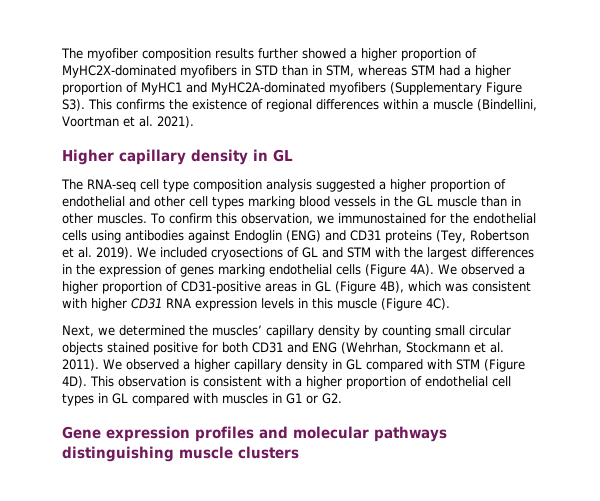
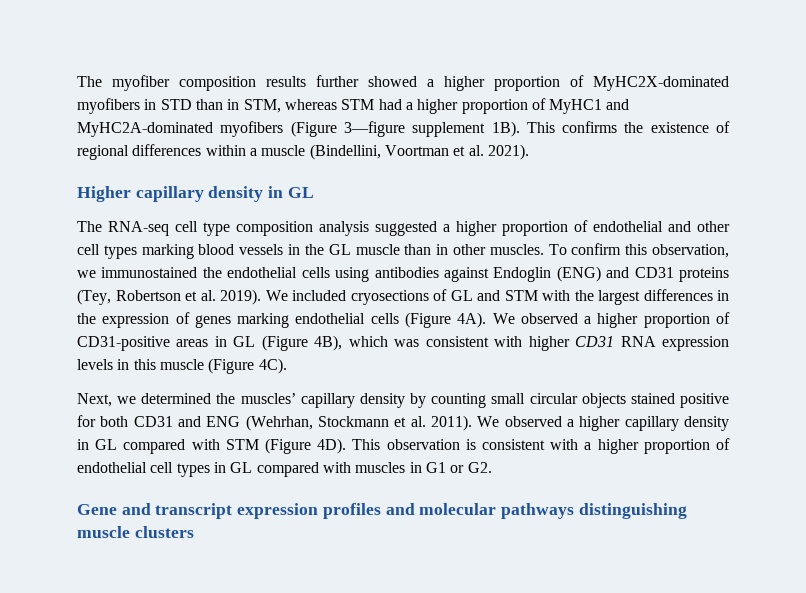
[390,82,522,95] [62,99,85,111] (Supplementary Figure S3). -> [290,121,520,137] (Figure 3—figure supplement 1B).
[429,213,446,224] for -> (198, 272) none
(101, 432) none -> [121,503,233,519] and transcript

